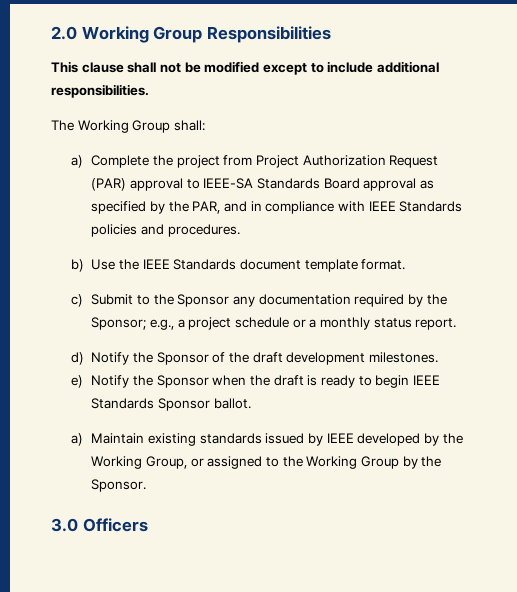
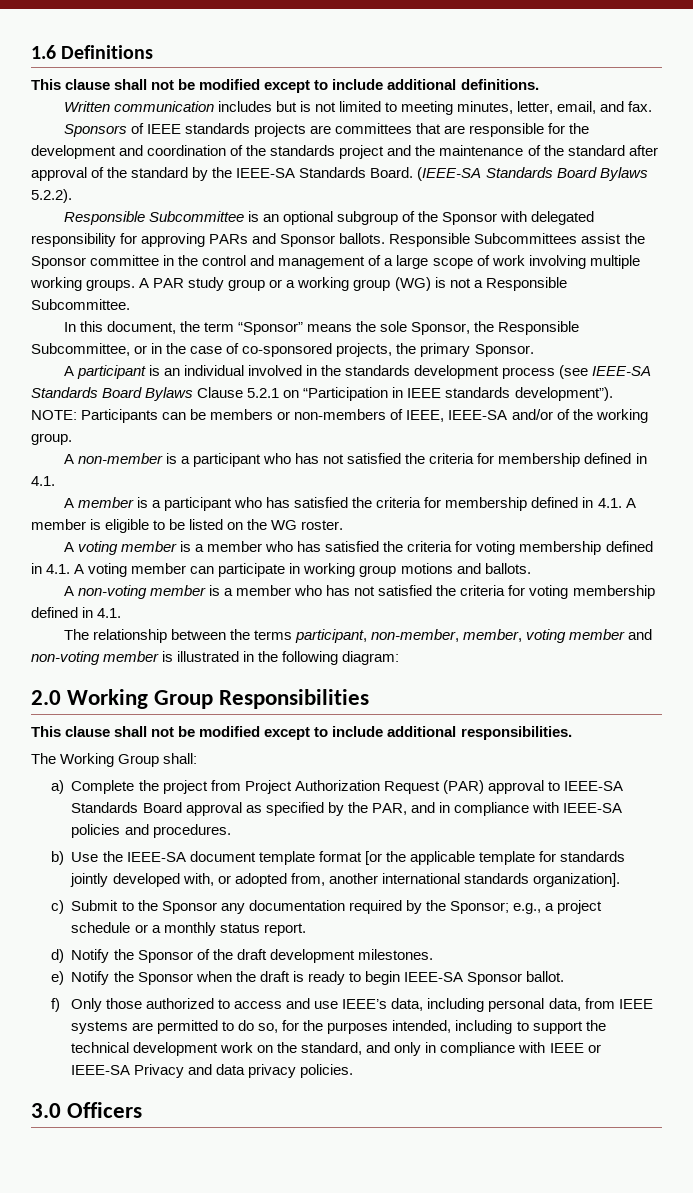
(51, 33) none -> [31,45,154,59] [31,79,539,93] [63,101,653,115] [63,123,590,137] [31,145,658,159] [31,167,648,181] [31,189,72,203] [63,211,595,225] [31,233,645,247] [31,255,640,269] [30,277,567,291] [31,299,130,310] [63,321,580,335] [31,343,534,357] [63,365,652,379] [31,387,613,401] [31,409,648,423] [31,433,72,445] [63,453,647,467] [31,476,55,486] [63,497,636,511] [31,519,344,533] [63,541,653,555] [31,563,531,577] [63,585,655,599] [31,607,122,618] [63,629,653,643] [31,651,400,665] 1.6 Definitions // This clause shall not be modified except to include additional definitions. // Written communication includes but is not limited to meeting minutes, letter, email, and fax. // Sponsors of IEEE standards projects are committees that are responsible for the development and coordination of the standards project and the maintenance of the standard after approval of the standard by the IEEE-SA Standards Board. (IEEE-SA Standards Board Bylaws 5.2.2). // Responsible Subcommittee is an optional subgroup of the Sponsor with delegated responsibility for approving PARs and Sponsor ballots. Responsible Subcommittees assist the Sponsor committee in the control and management of a large scope of work involving multiple working groups. A PAR study group or a working group (WG) is not a Responsible Subcommittee. // In this document, the term “Sponsor” means the sole Sponsor, the Responsible Subcommittee, or in the case of co-sponsored projects, the primary Sponsor. // A participant is an individual involved in the standards development process (see IEEE-SA Standards Board Bylaws Clause 5.2.1 on “Participation in IEEE standards development”). NOTE: Participants can be members or non-members of IEEE, IEEE-SA and/or of the working group. // A non-member is a participant who has not satisfied the criteria for membership defined in 4.1. // A member is a participant who has satisfied the criteria for membership defined in 4.1. A member is eligible to be listed on the WG roster. // A voting member is a member who has satisfied the criteria for voting membership defined in 4.1. A voting member can participate in working group motions and ballots. // A non-voting member is a member who has not satisfied the criteria for voting membership defined in 4.1. // The relationship between the terms participant, non-member, member, voting member and non-voting member is illustrated in the following diagram: //
[368,201,463,212] IEEE Standards -> [563,803,623,813] IEEE-SA
[142,259,406,272] IEEE Standards document template format. -> [126,851,626,865] [70,873,620,887] IEEE-SA document template format [or the applicable template for standards jointly developed with, or adopted from, another international standards organization].
[412,375,440,385] [91,398,155,409] IEEE Standards -> [403,972,463,982] IEEE-SA
[71,433,463,446] [91,456,442,469] [91,479,147,492] a) Maintain existing standards issued by IEEE developed by the Working Group, or assigned to the Working Group by the Sponsor. -> [50,998,653,1012] [70,1020,606,1034] [70,1042,601,1056] [70,1064,354,1078] f) Only those authorized to access and use IEEE’s data, including personal data, from IEEE systems are permitted to do so, for the purposes intended, including to support the technical development work on the standard, and only in compliance with IEEE or IEEE-SA Privacy and data privacy policies.

